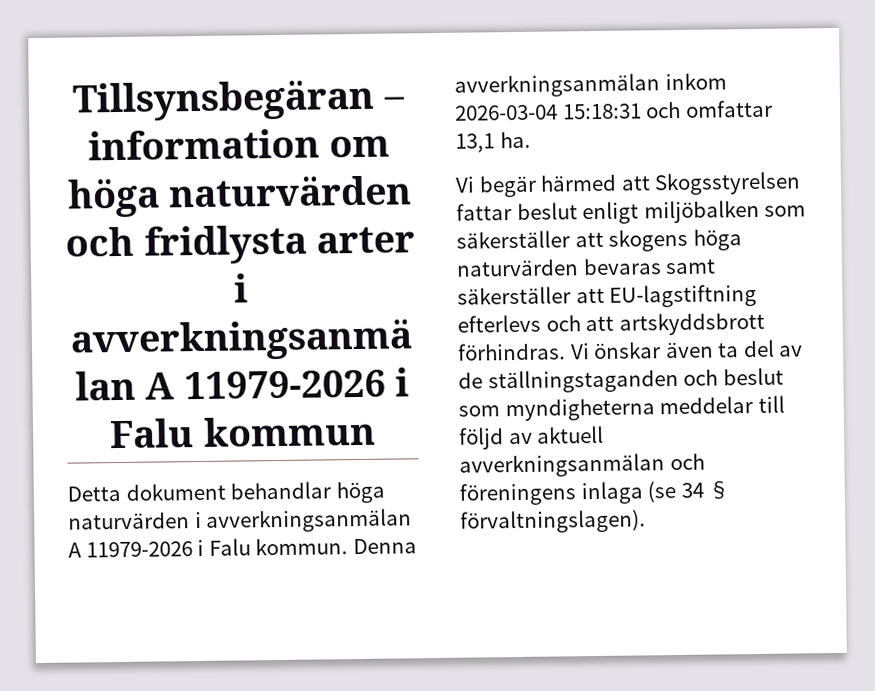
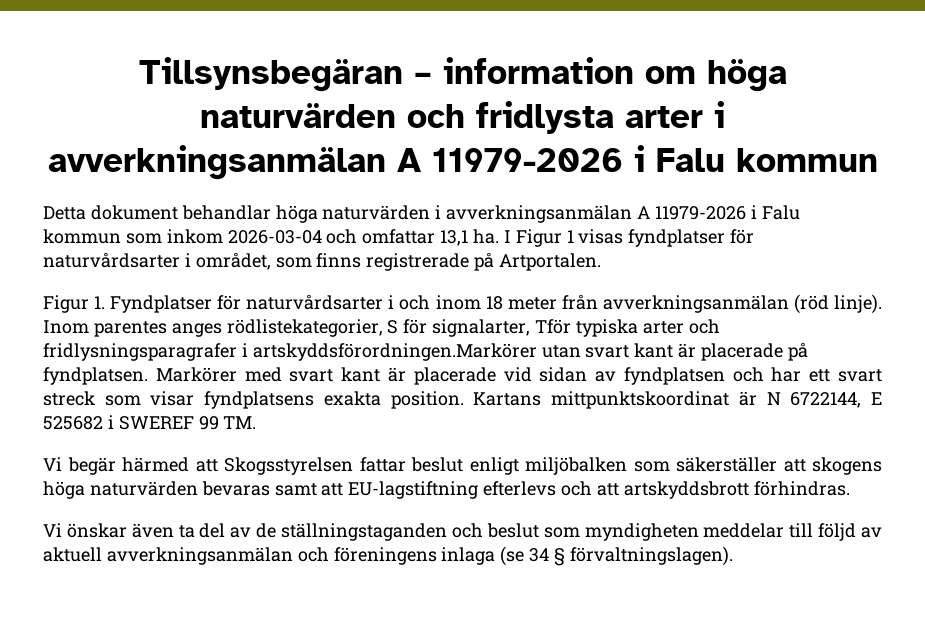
[255,537,417,556] [454,73,660,98] kommun. Denna avverkningsanmälan -> [43,229,162,244] kommun som
[561,103,642,120] 15:18:31 -> (322, 237) none
(531, 140) none -> [503,229,755,247] [43,252,602,271] [43,294,883,314] [43,319,720,337] [43,342,808,361] [43,367,883,385] [43,391,883,409] [43,415,257,430] I Figur 1 visas fyndplatser för naturvårdsarter i området, som finns registrerade på Artportalen. // Figur 1. Fyndplatser för naturvårdsarter i och inom 18 meter från avverkningsanmälan (röd linje). Inom parentes anges rödlistekategorier, S för signalarter, Tför typiska arter och fridlysningsparagrafer i artskyddsförordningen.Markörer utan svart kant är placerade på fyndplatsen. Markörer med svart kant är placerade vid sidan av fyndplatsen och har ett svart streck som visar fyndplatsens exakta position. Kartans mittpunktskoordinat är N 6722144, E 525682 i SWEREF 99 TM.
[457,286,571,305] säkerställer -> (317, 489) none
(566, 351) none -> (850, 488) //
[504,398,655,422] myndigheterna -> [584,523,699,541] myndigheten

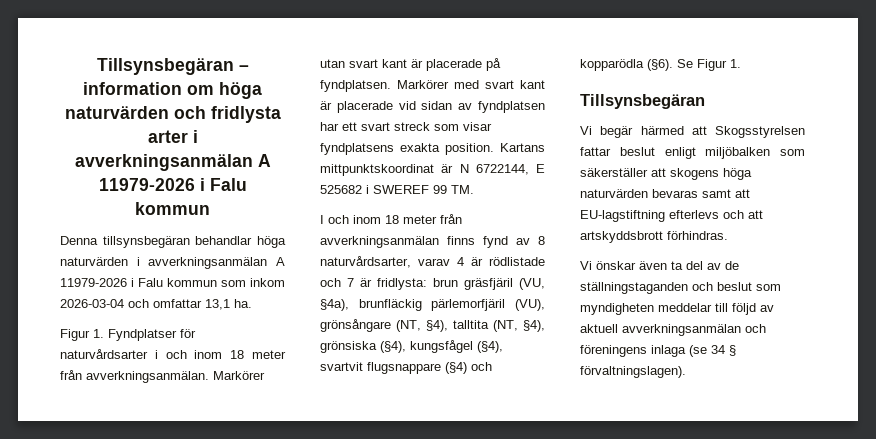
[43,205,178,220] Detta dokument -> [60,236,190,248] Denna tillsynsbegäran
[503,229,755,247] [43,252,602,271] I Figur 1 visas fyndplatser för naturvårdsarter i området, som finns registrerade på Artportalen. -> (252, 303) none
[602,294,883,314] [43,319,720,337] [43,343,537,361] avverkningsanmälan (röd linje). Inom parentes anges rödlistekategorier, S för signalarter, Tför typiska arter och fridlysningsparagrafer i artskyddsförordningen.Markörer -> [86,371,265,383] avverkningsanmälan. Markörer
[732,367,764,382] och -> (545, 107) none
(257, 422) none -> [320,214,462,224] [320,236,545,248] [320,256,545,268] [320,278,545,290] [320,299,545,311] [320,319,545,332] [320,340,503,353] [320,362,492,374] [580,59,741,71] [580,94,705,109] // I och inom 18 meter från avverkningsanmälan finns fynd av 8 naturvårdsarter, varav 4 är rödlistade och 7 är fridlysta: brun gräsfjäril (VU, §4a), brunfläckig pärlemorfjäril (VU), grönsångare (NT, §4), talltita (NT, §4), grönsiska (§4), kungsfågel (§4), svartvit flugsnappare (§4) och kopparödla (§6). Se Figur 1. // Tillsynsbegäran

